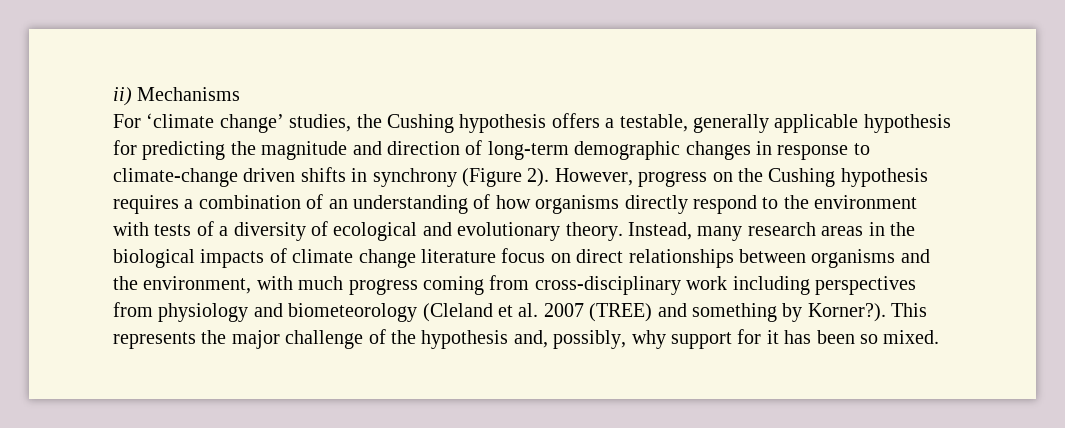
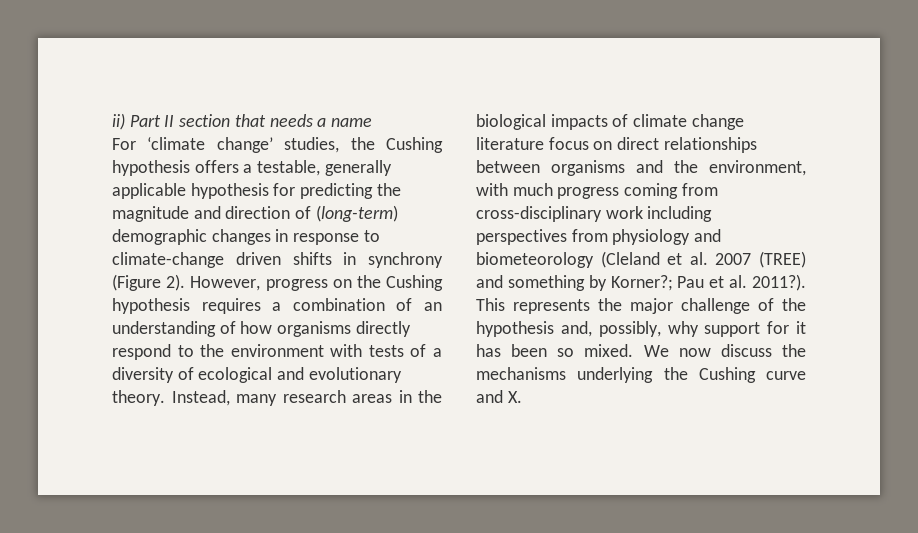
[137,87,241,101] Mechanisms -> [129,114,373,127] Part II section that needs a name
[487,141,569,160] long-term -> [315,205,398,222] (long-term)
[807,303,886,322] Korner?). -> [610,274,806,291] Korner?; Pau et al. 2011?).
(940, 337) none -> [643,344,806,357] [476,367,806,383] [476,390,522,403] We now discuss the mechanisms underlying the Cushing curve and X.

